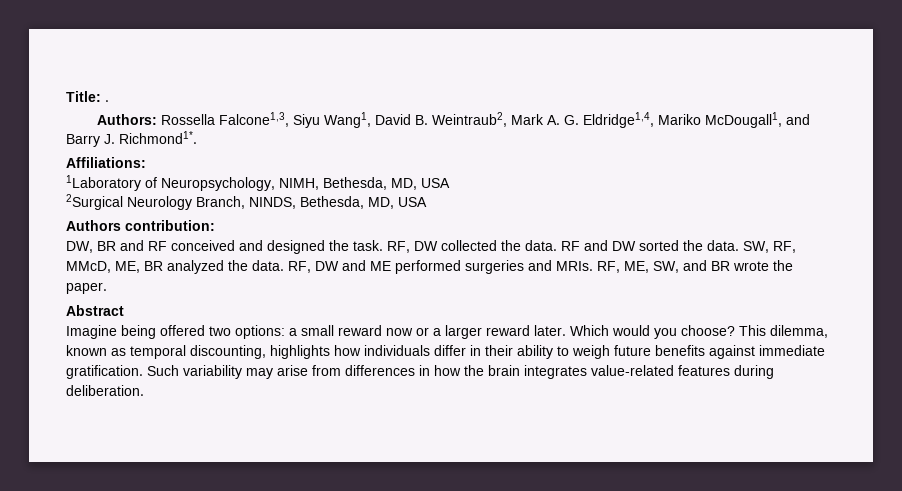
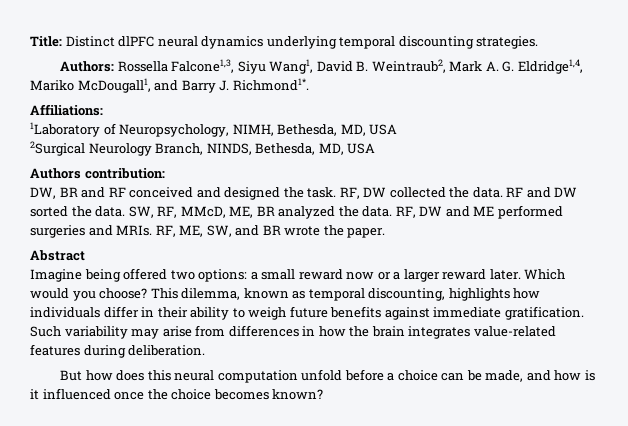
[105,100,109,102] . -> [65,36,539,49] Distinct dlPFC neural dynamics underlying temporal discounting strategies.
(144, 390) none -> [60,369,595,383] [30,388,324,400] // But how does this neural computation unfold before a choice can be made, and how is it influenced once the choice becomes known?

